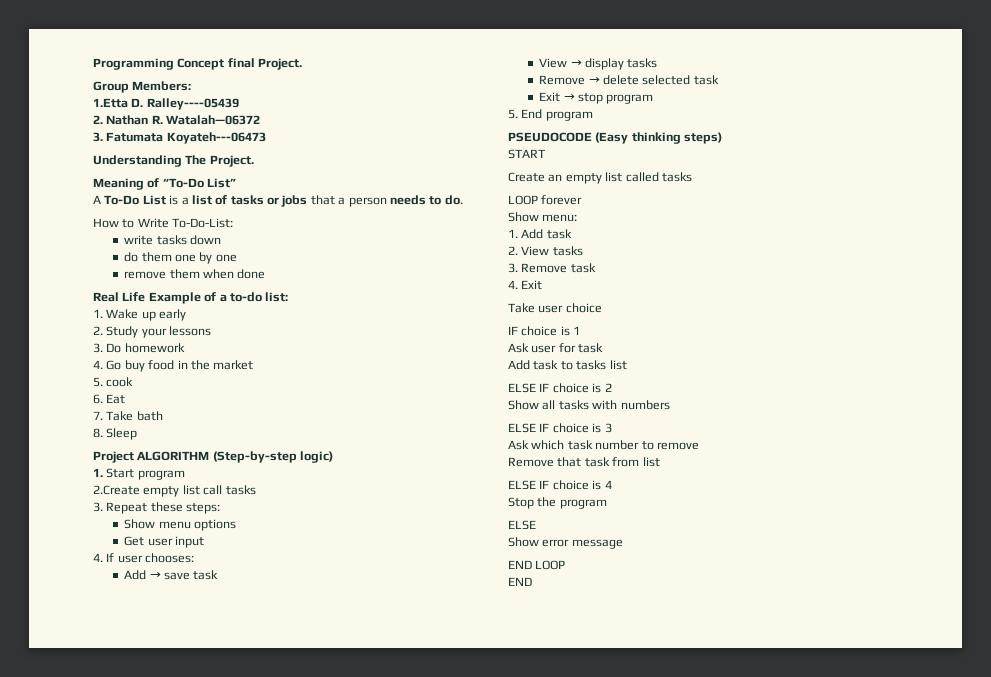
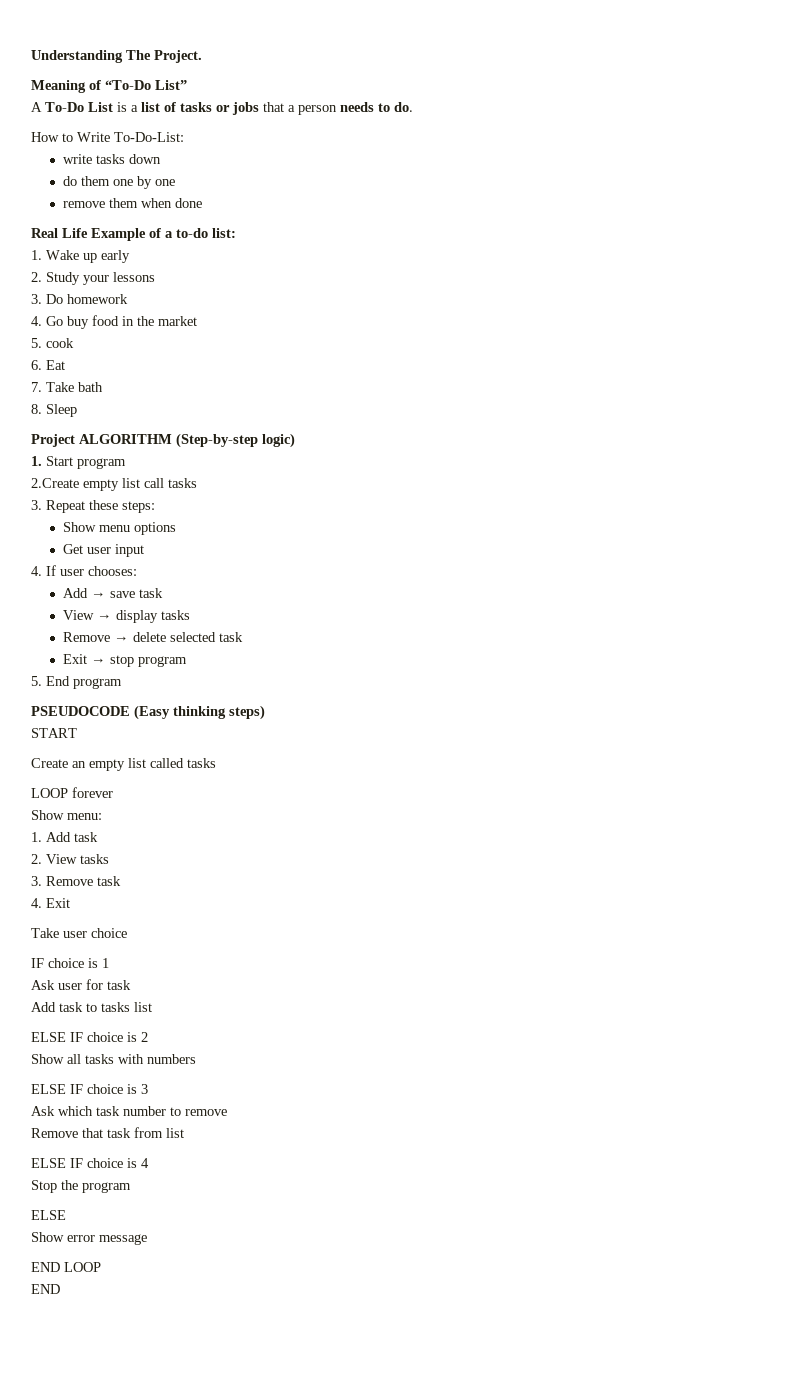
[93,58,303,70] [93,81,192,93] [93,98,239,110] [93,115,261,125] [93,132,266,144] Programming Concept final Project. // Group Members: // 1.Etta D. Ralley----05439 // 2. Nathan R. Watalah—06372 // 3. Fatumata Koyateh---06473 // -> (31, 56) none

